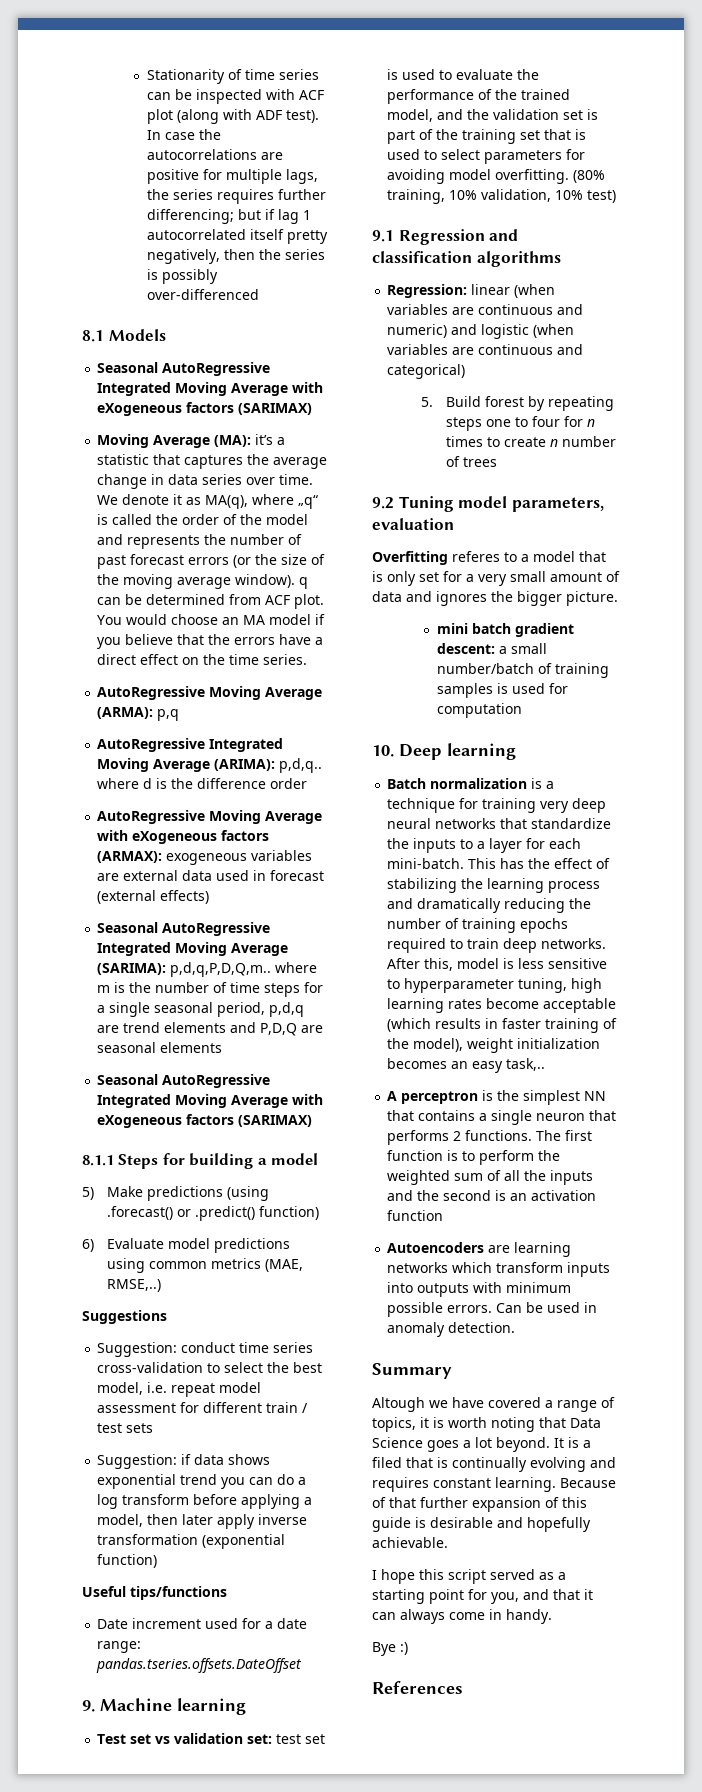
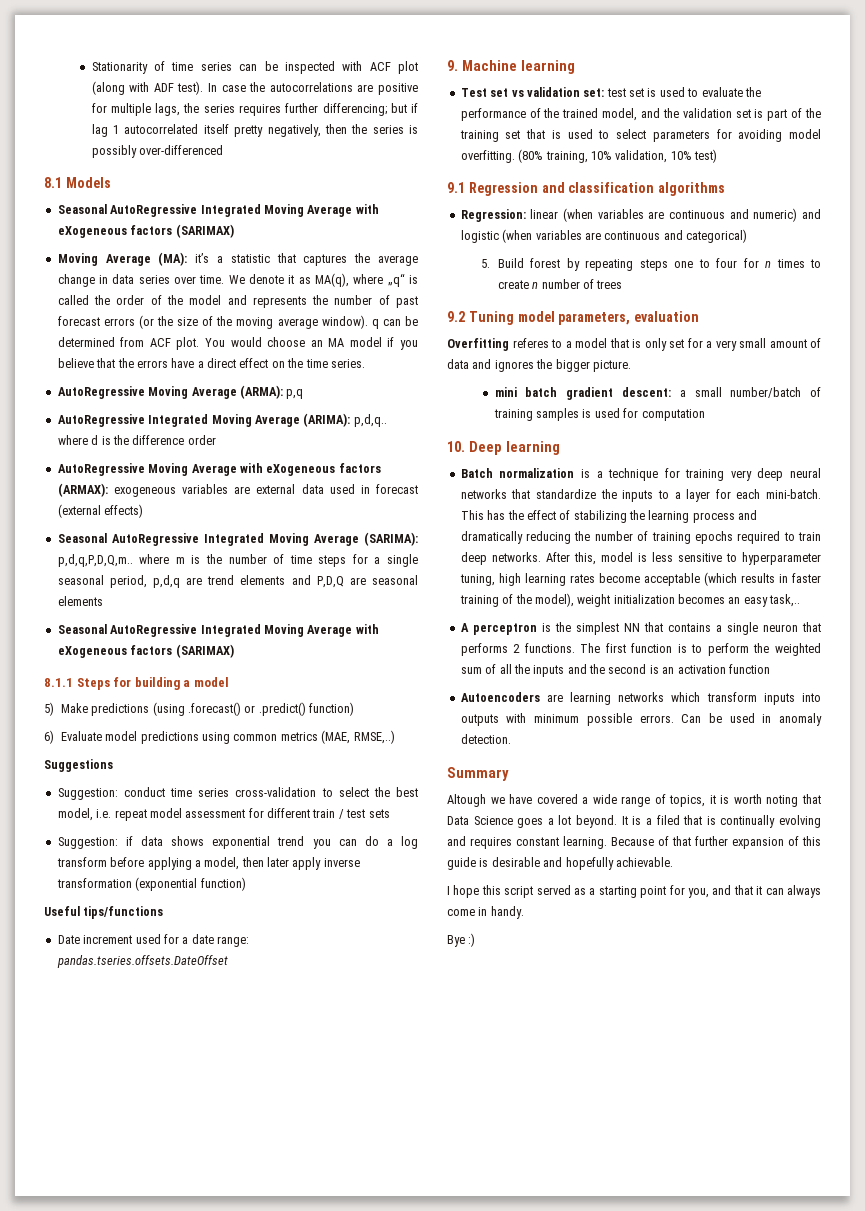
(553, 1404) none -> [592,794,617,804] wide
[372,1681,463,1694] // References -> (476, 940) none

